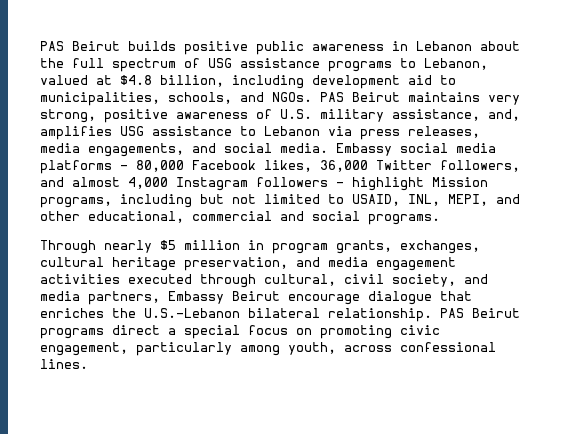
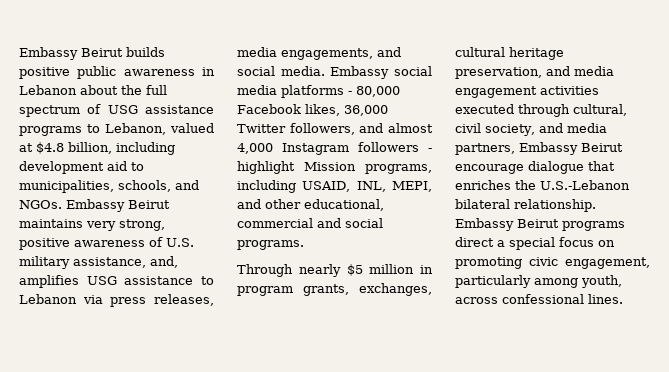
[40,41,64,51] PAS -> [19,47,78,60] Embassy
[320,92,344,102] PAS -> [66,199,125,212] Embassy
[200,194,344,204] but not limited to -> (296, 186) none
[440,308,464,318] PAS -> [455,218,514,231] Embassy

